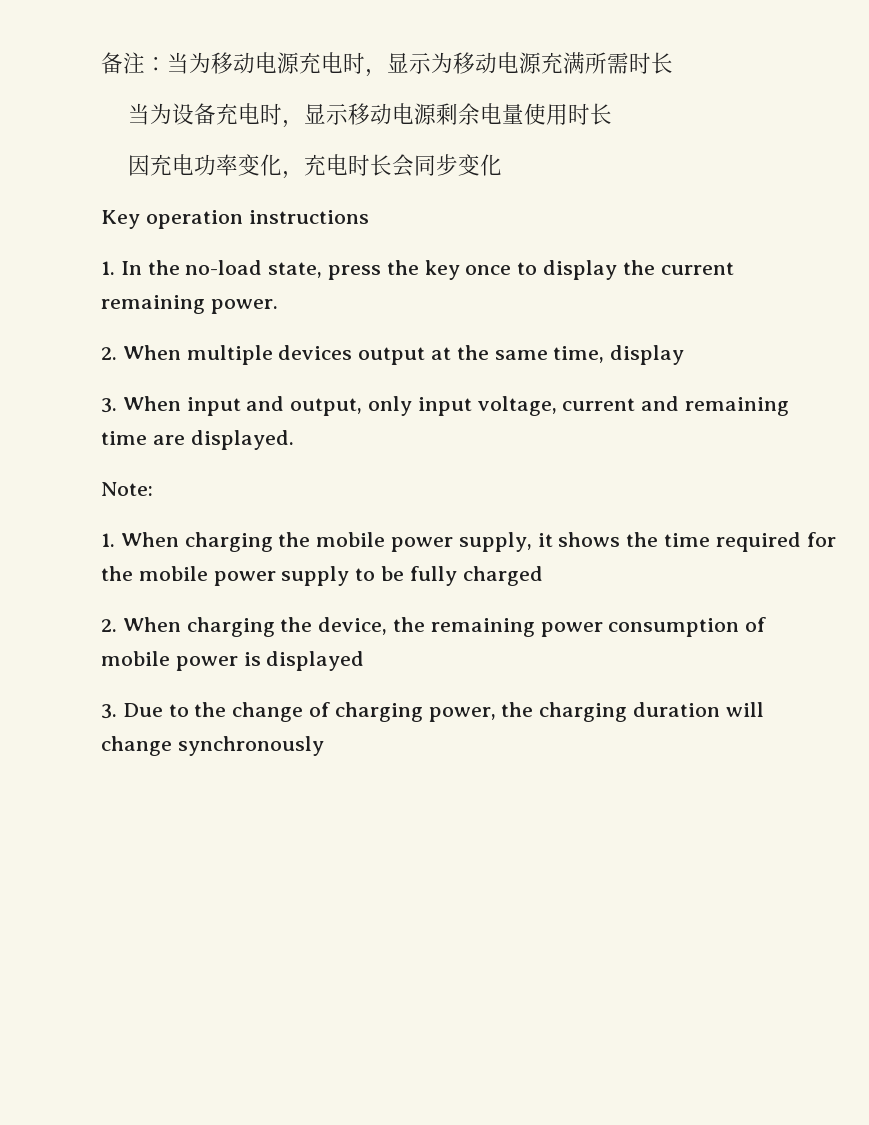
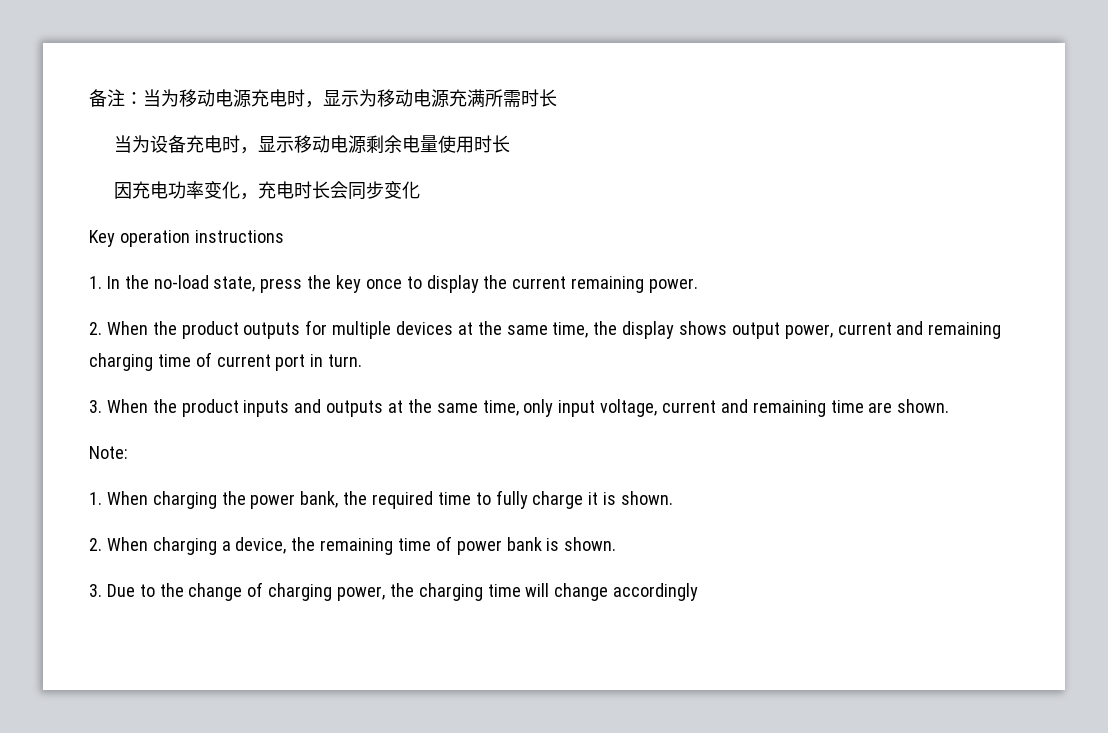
(181, 352) none -> [152,320,328,339] the product outputs for
[358,345,685,365] [101,396,363,416] output at the same time, display // 3. When input and output, -> [457,321,1002,339] [89,352,363,371] [89,399,519,417] at the same time, the display shows output power, current and remaining charging time of current port in turn. // 3. When the product inputs and outputs at the same time,
[190,430,294,450] displayed. -> [897,399,950,413] shown.
[316,532,836,552] [101,566,543,586] mobile power supply, it shows the time required for the mobile power supply to be fully charged -> [250,490,674,509] power bank, the required time to fully charge it is shown.
[280,617,313,632] the -> [221,541,231,551] a
[540,617,767,637] [101,651,365,671] power consumption of mobile power is displayed -> [398,536,617,555] time of power bank is shown.
[633,702,721,717] duration -> [487,584,521,597] time
[177,736,324,756] synchronously -> [613,583,699,601] accordingly

